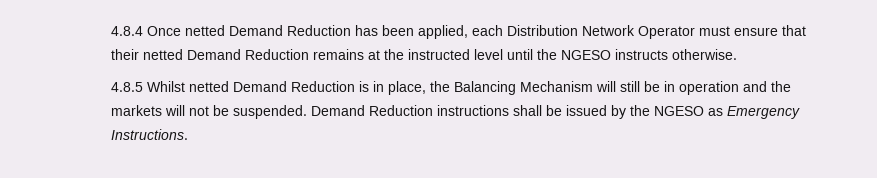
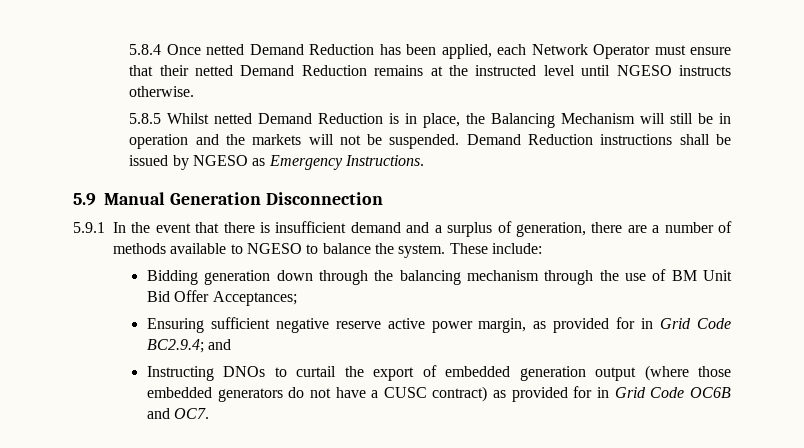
[110,26,143,36] 4.8.4 -> [129,44,162,55] 5.8.4
[506,25,578,36] Distribution -> (527, 49) none
[536,49,557,60] the -> (611, 70) none
[110,82,143,92] 4.8.5 -> [129,113,162,124] 5.8.5
[629,105,650,116] the -> (189, 162) none
(188, 134) none -> [73,192,383,206] [73,221,732,237] [113,243,542,258] [146,269,733,285] [146,290,297,306] [146,317,731,333] [146,339,232,353] [146,365,731,381] [146,386,731,402] [146,408,210,419] // 5.9 Manual Generation Disconnection // 5.9.1 In the event that there is insufficient demand and a surplus of generation, there are a number of methods available to NGESO to balance the system. These include: // Bidding generation down through the balancing mechanism through the use of BM Unit Bid Offer Acceptances; // Ensuring sufficient negative reserve active power margin, as provided for in Grid Code BC2.9.4; and // Instructing DNOs to curtail the export of embedded generation output (where those embedded generators do not have a CUSC contract) as provided for in Grid Code OC6B and OC7.

